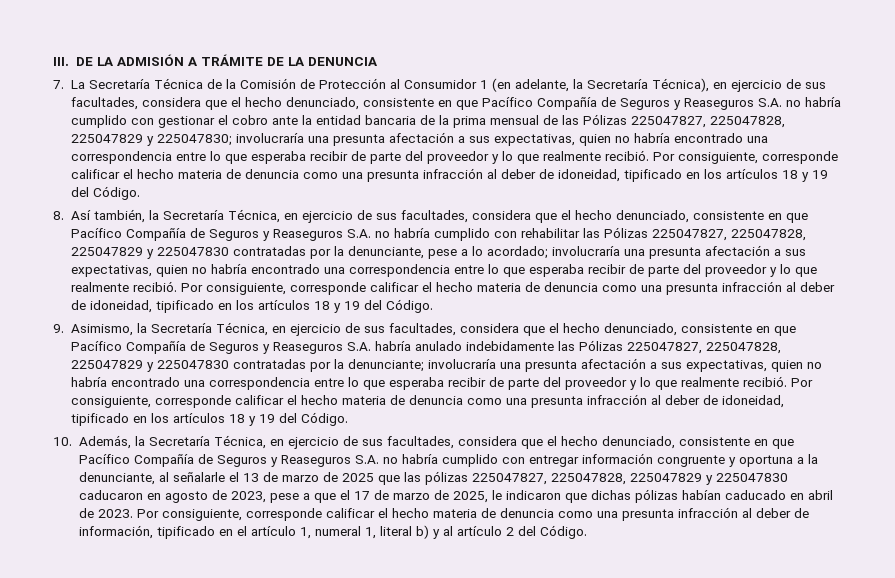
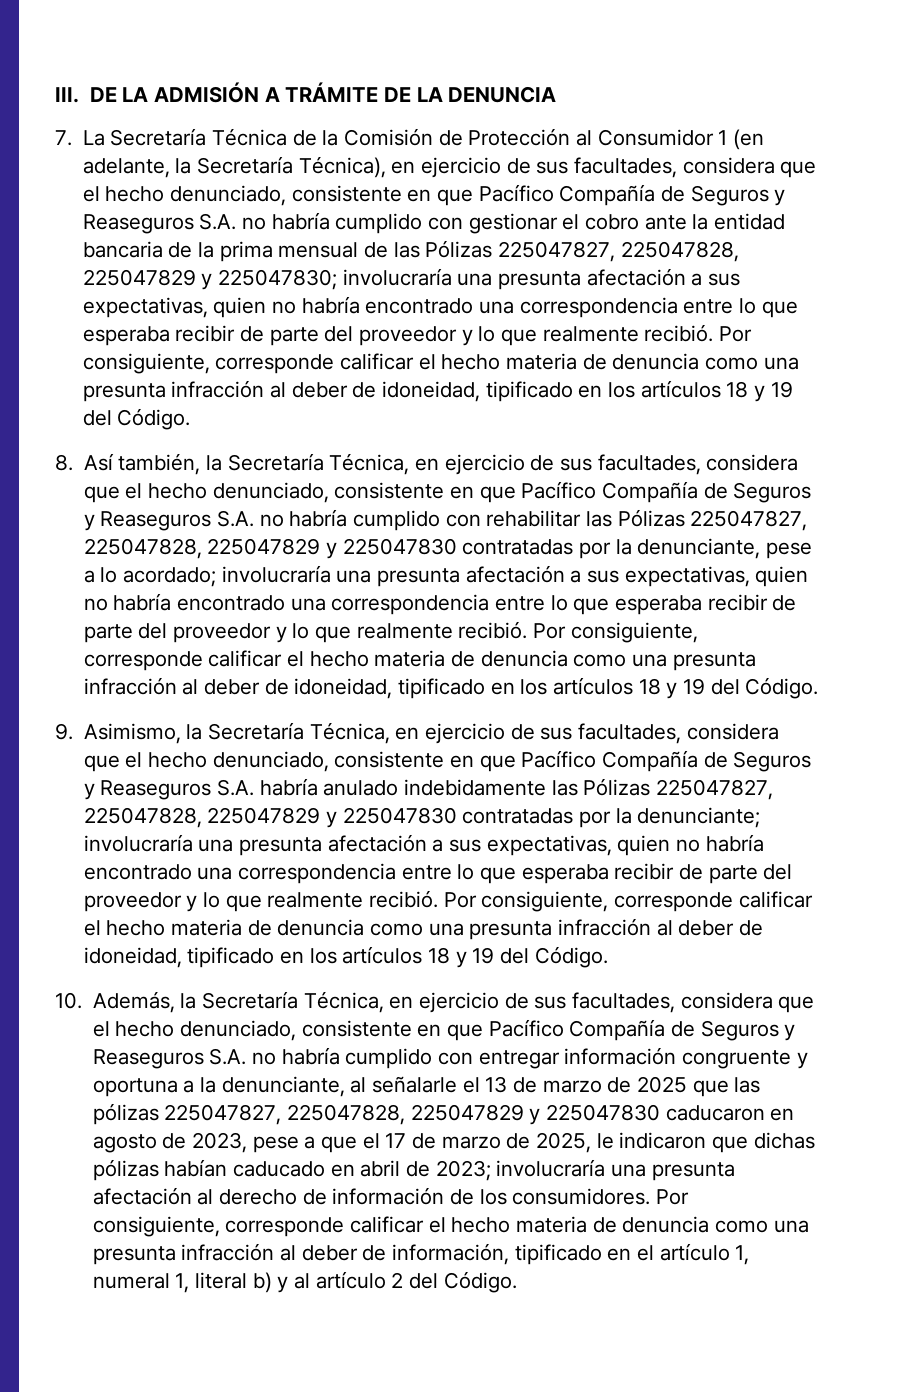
[97,509,133,518] 2023. -> [435,1159,735,1181] [92,1187,651,1205] 2023; involucraría una presunta afectación al derecho de información de los consumidores.

